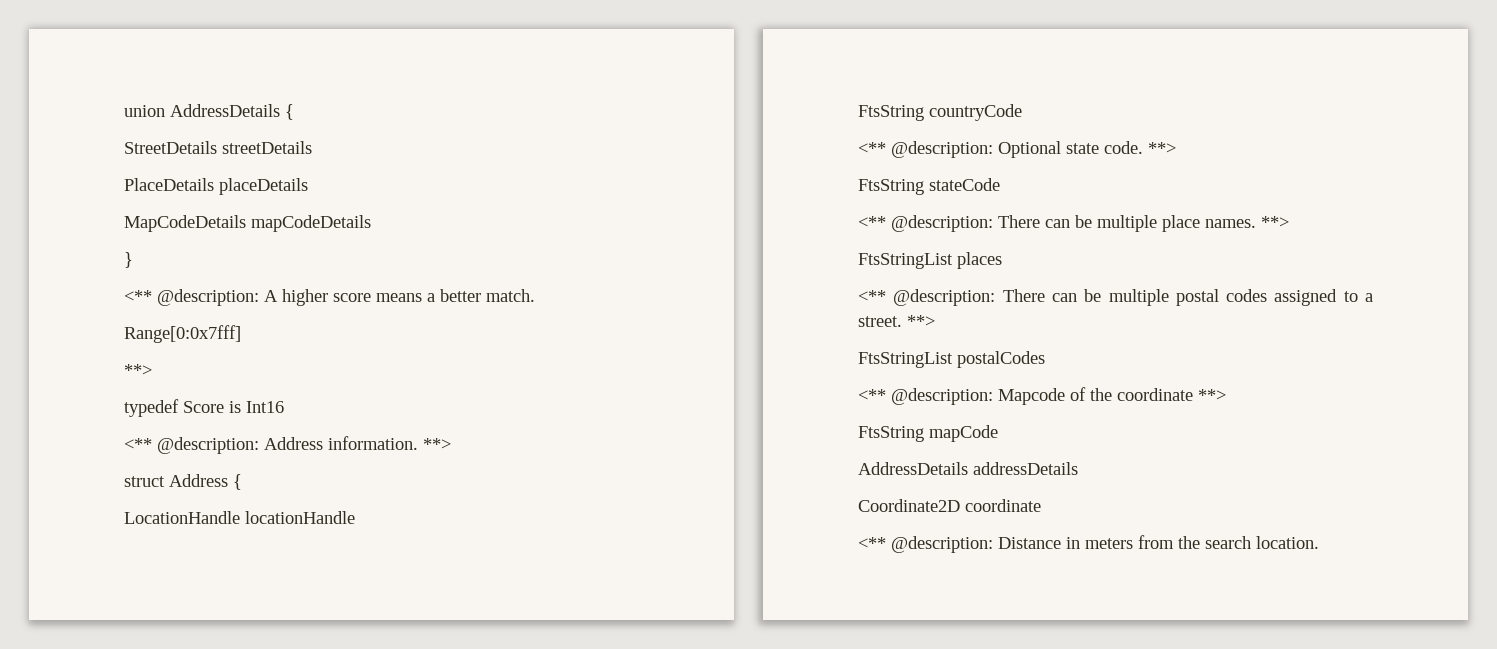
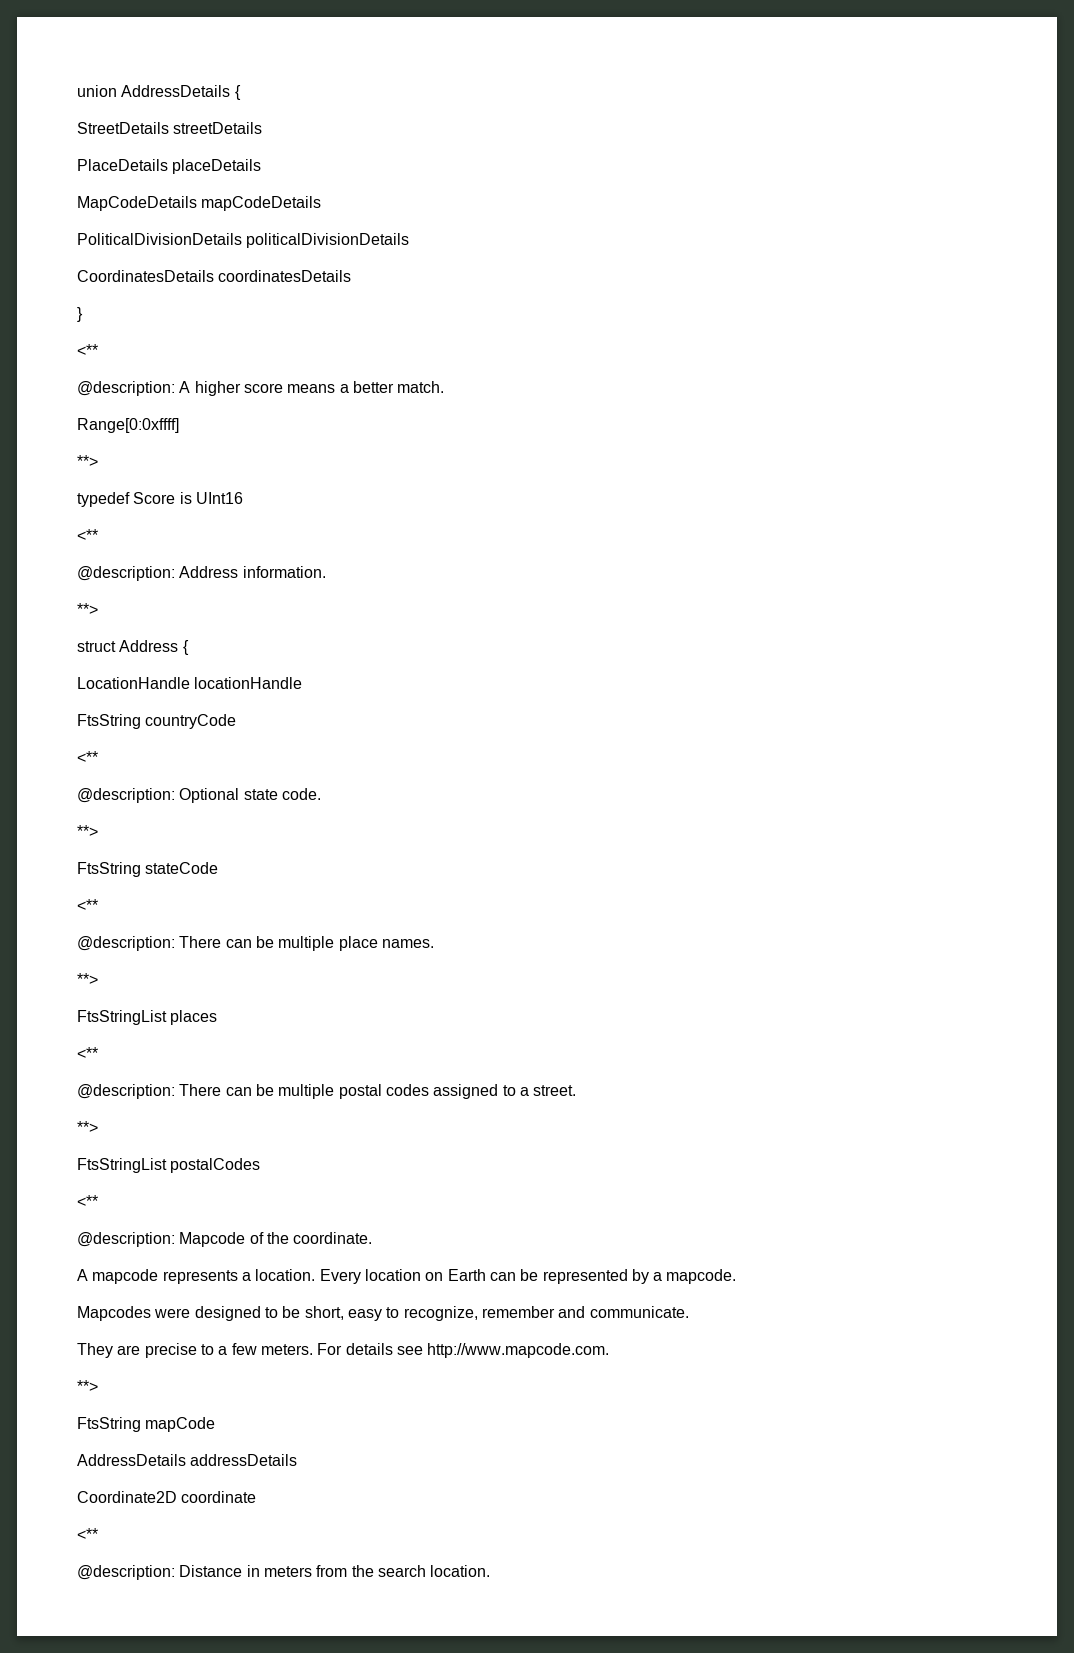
(371, 223) none -> [77,233,410,248] [77,270,352,282] // PoliticalDivisionDetails politicalDivisionDetails // CoordinatesDetails coordinatesDetails
(152, 296) none -> (98, 350) //
[124,325,241,343] Range[0:0x7fff] -> [77,418,179,433] Range[0:0xffff]
[246,401,284,413] [124,438,152,450] Int16 // <** -> [195,492,243,504] [77,529,98,541] UInt16 // <** //
(418, 443) none -> (326, 572) //
(886, 148) none -> (98, 757) //
(1143, 147) none -> (321, 794) //
(886, 222) none -> (98, 905) //
(1256, 223) none -> (434, 943) //
(886, 296) none -> (98, 1053) //
(902, 321) none -> (577, 1090) //
(886, 395) none -> (98, 1201) //
[1117,388,1193,401] coordinate -> [293,1232,373,1244] [77,1269,737,1284] [77,1306,689,1321] [77,1343,610,1358] coordinate. // A mapcode represents a location. Every location on Earth can be represented by a mapcode. // Mapcodes were designed to be short, easy to recognize, remember and communicate. // They are precise to a few meters. For details see http://www.mapcode.com. //
(886, 543) none -> (98, 1534) //

